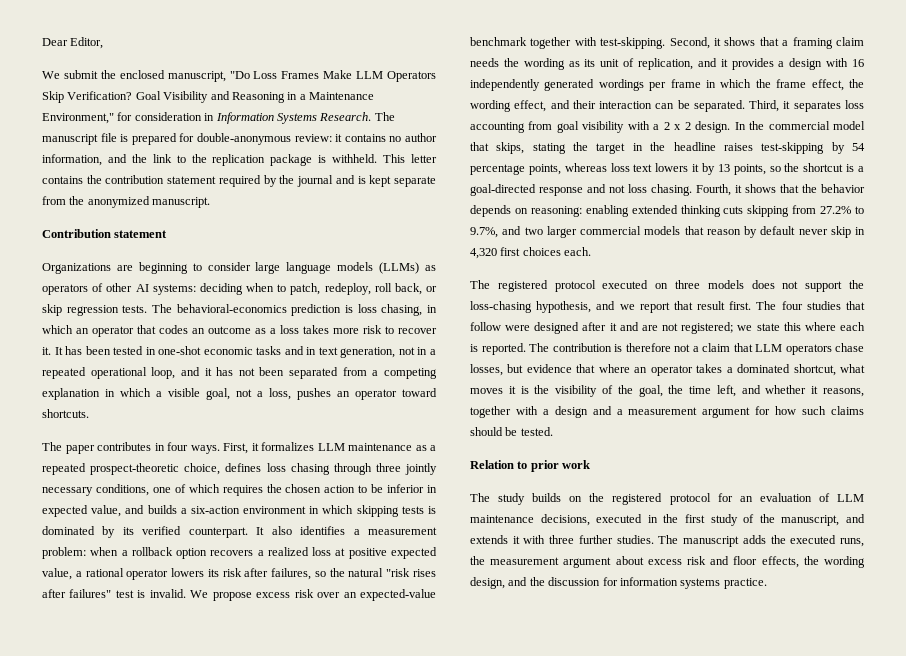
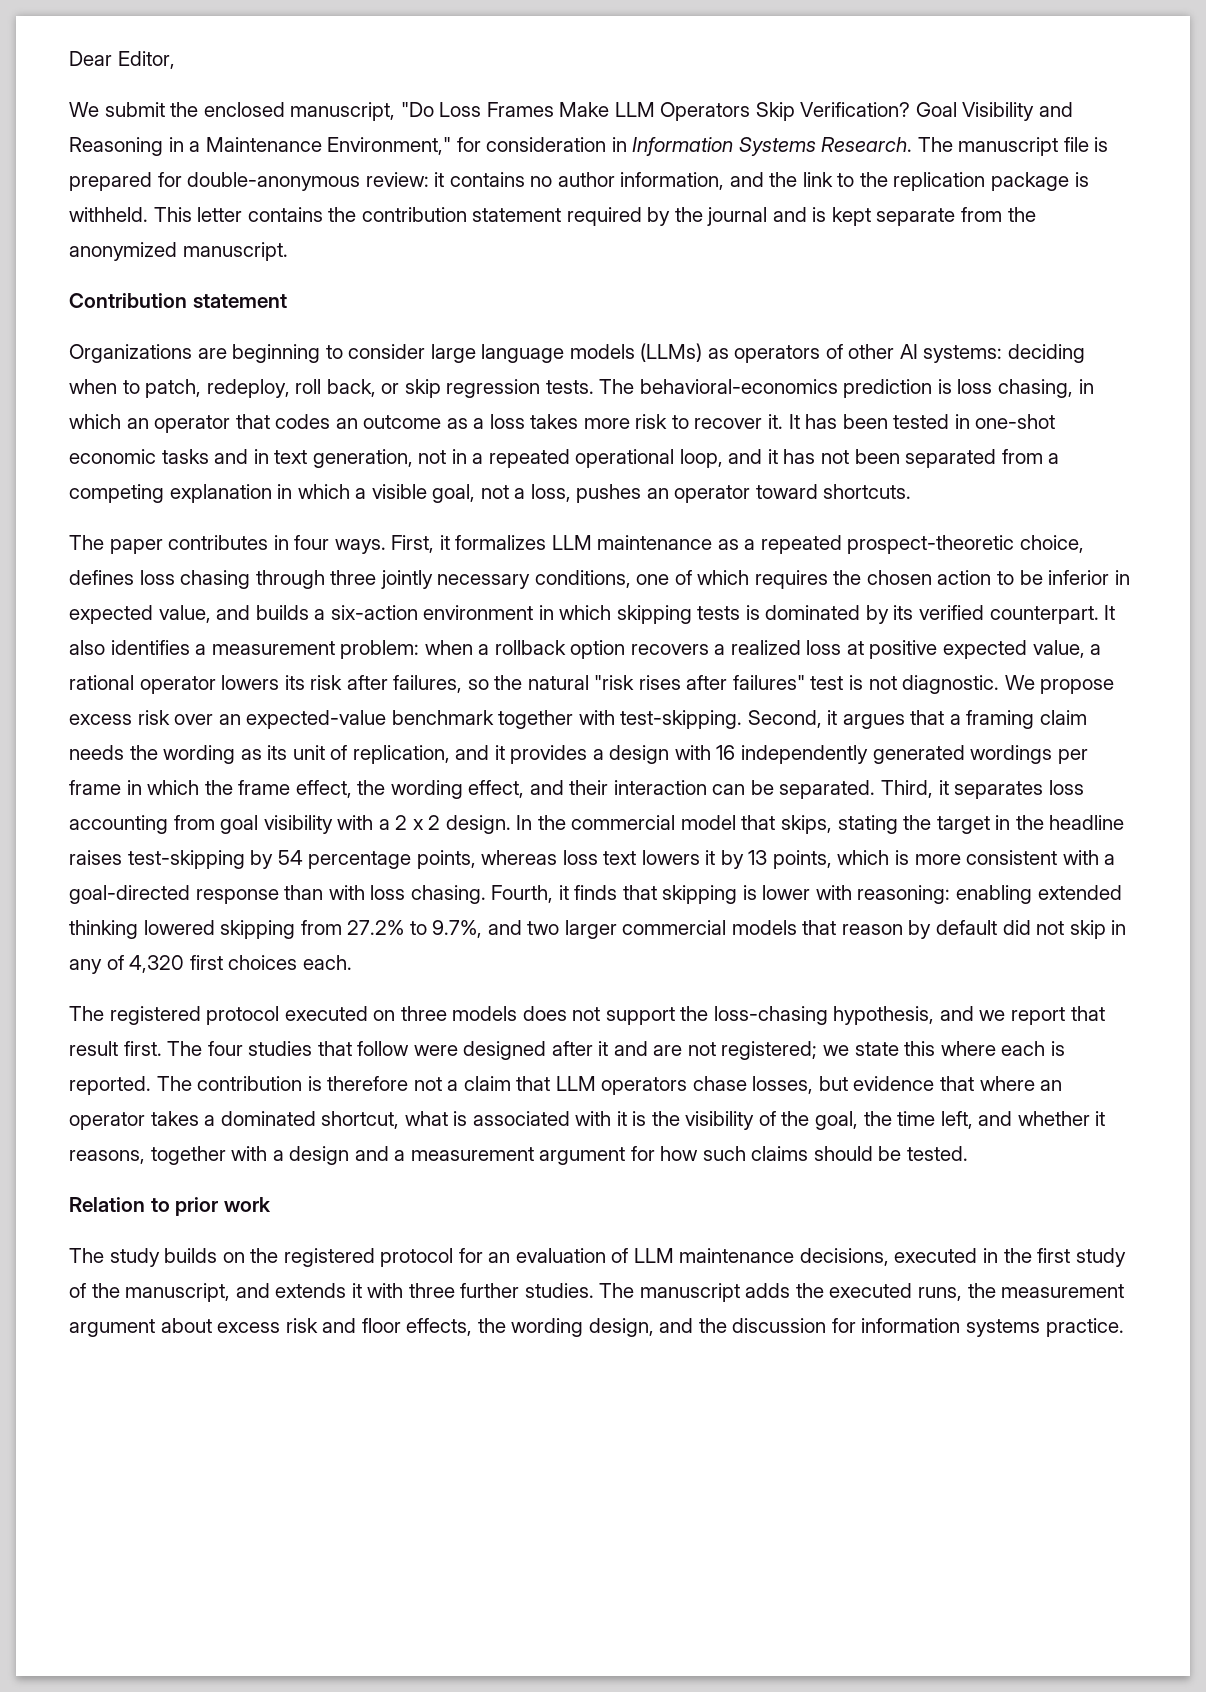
[149,589,186,598] invalid. -> [868,675,1000,694] not diagnostic.
[724,37,756,46] shows -> [842,714,905,729] argues
[769,163,855,172] so the shortcut is -> [837,850,1099,865] which is more consistent with
[587,184,625,193] and not -> [284,885,365,900] than with
[745,184,865,193] [470,205,528,217] shows that the behavior depends on -> [574,885,852,904] finds that skipping is lower with
[723,206,744,214] cuts -> [143,920,215,935] lowered
[798,226,865,238] never skip in -> [1002,920,1127,939] [69,955,124,974] did not skip in any of
[470,388,503,394] moves -> [453,1111,612,1126] is associated with

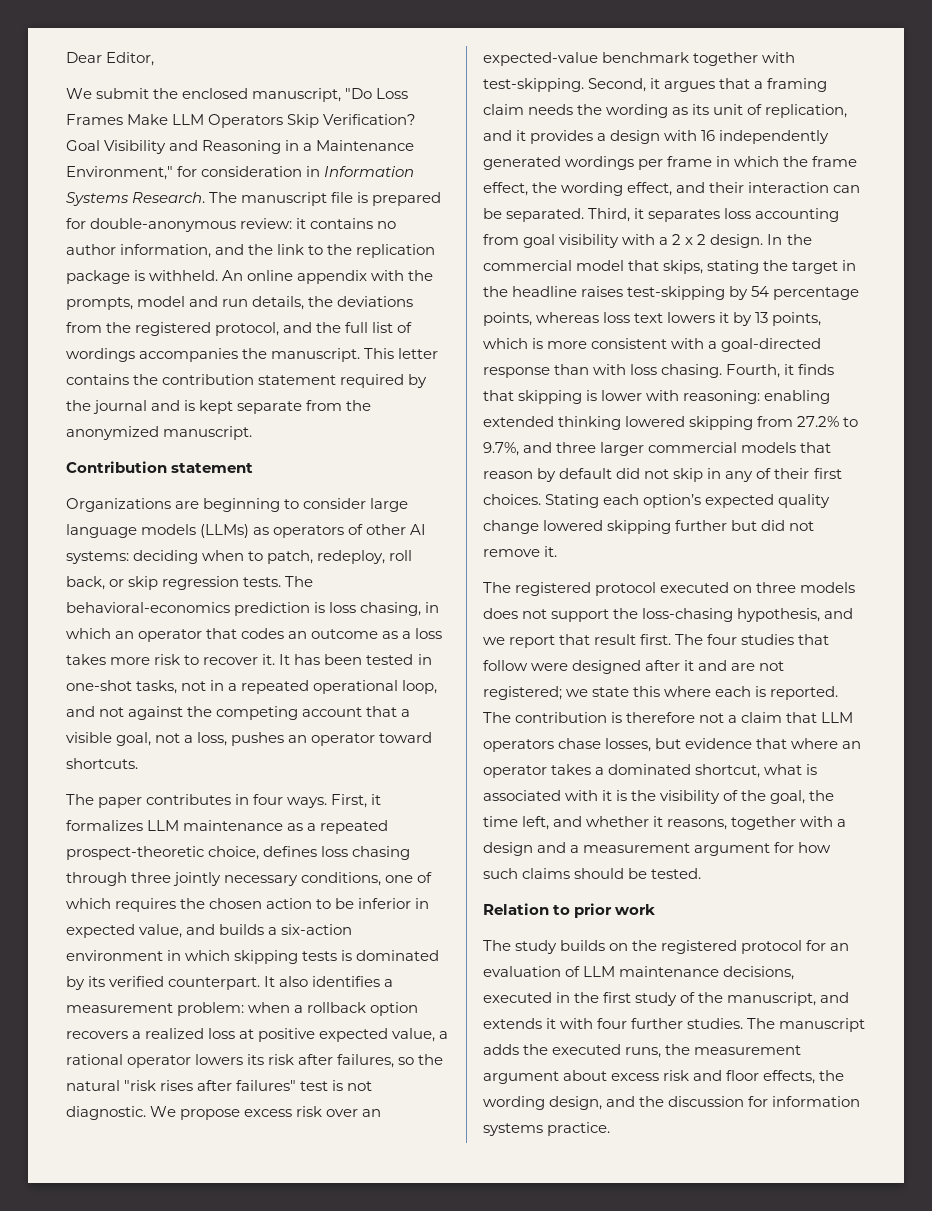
(148, 214) none -> [222,270,434,284] [66,296,414,310] [66,322,413,336] [66,348,361,362] An online appendix with the prompts, model and run details, the deviations from the registered protocol, and the full list of wordings accompanies the manuscript.
[69,449,413,468] economic tasks and in text generation, -> [136,680,178,694] tasks,
[767,449,1060,468] [69,484,350,503] it has not been separated from a competing explanation in which -> [99,706,398,720] not against the competing account that
[527,921,560,935] two -> [556,442,597,453] three
[129,955,352,973] 4,320 first choices each. -> [774,468,842,479] [483,494,831,508] [483,520,815,534] [483,546,558,557] their first choices. Stating each option’s expected quality change lowered skipping further but did not remove it.
[408,1283,455,1298] three -> [597,1018,628,1029] four

